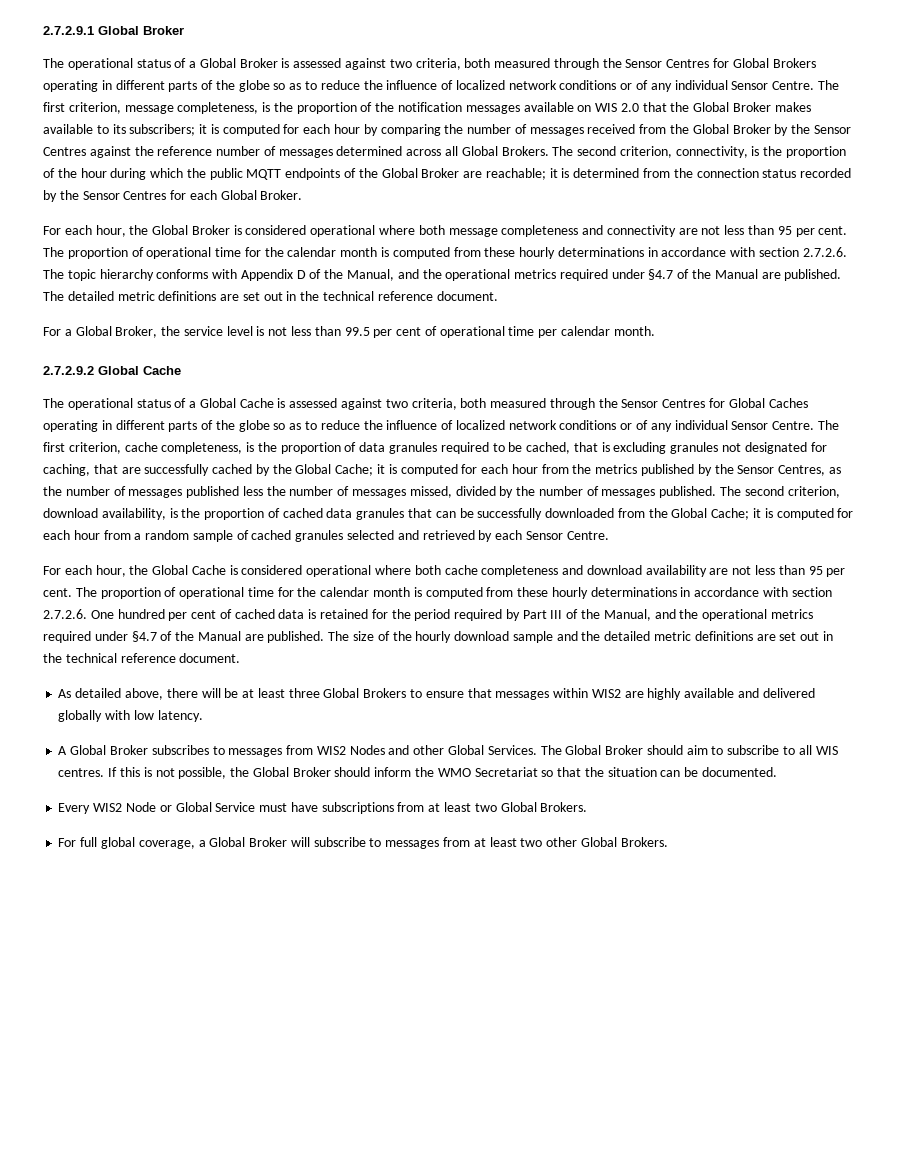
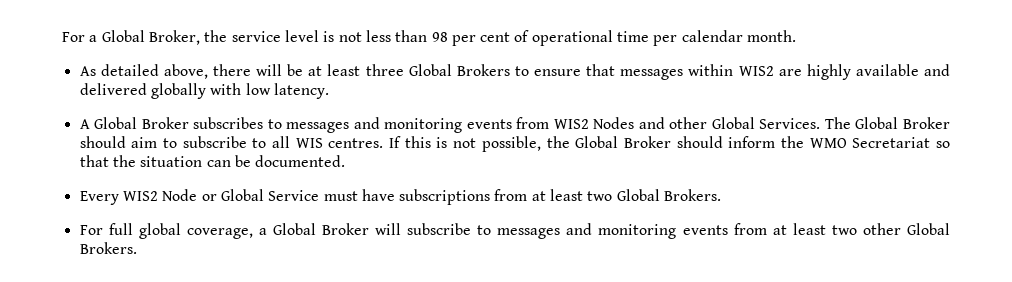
[43,26,184,35] [43,58,816,70] [43,80,839,92] [43,102,811,114] [43,124,851,136] [43,146,847,158] [43,168,852,180] [43,190,303,202] [43,225,848,237] [43,247,847,259] [43,269,842,281] [43,291,498,301] 2.7.2.9.1 Global Broker // The operational status of a Global Broker is assessed against two criteria, both measured through the Sensor Centres for Global Brokers operating in different parts of the globe so as to reduce the influence of localized network conditions or of any individual Sensor Centre. The first criterion, message completeness, is the proportion of the notification messages available on WIS 2.0 that the Global Broker makes available to its subscribers; it is computed for each hour by comparing the number of messages received from the Global Broker by the Sensor Centres against the reference number of messages determined across all Global Brokers. The second criterion, connectivity, is the proportion of the hour during which the public MQTT endpoints of the Global Broker are reachable; it is determined from the connection status recorded by the Sensor Centres for each Global Broker. // For each hour, the Global Broker is considered operational where both message completeness and connectivity are not less than 95 per cent. The proportion of operational time for the calendar month is computed from these hourly determinations in accordance with section 2.7.2.6. The topic hierarchy conforms with Appendix D of the Manual, and the operational metrics required under §4.7 of the Manual are published. The detailed metric definitions are set out in the technical reference document. // -> (62, 37) none
[344,327,370,336] 99.5 -> [431,32,448,42] 98
[43,366,181,375] [43,398,808,410] [43,420,839,432] [43,442,827,454] [43,464,841,476] [43,486,840,498] [43,508,854,520] [43,530,609,542] [43,565,846,577] [43,587,832,599] [43,609,813,621] [43,631,833,643] [43,653,241,663] // 2.7.2.9.2 Global Cache // The operational status of a Global Cache is assessed against two criteria, both measured through the Sensor Centres for Global Caches operating in different parts of the globe so as to reduce the influence of localized network conditions or of any individual Sensor Centre. The first criterion, cache completeness, is the proportion of data granules required to be cached, that is excluding granules not designated for caching, that are successfully cached by the Global Cache; it is computed for each hour from the metrics published by the Sensor Centres, as the number of messages published less the number of messages missed, divided by the number of messages published. The second criterion, download availability, is the proportion of cached data granules that can be successfully downloaded from the Global Cache; it is computed for each hour from a random sample of cached granules selected and retrieved by each Sensor Centre. // For each hour, the Global Cache is considered operational where both cache completeness and download availability are not less than 95 per cent. The proportion of operational time for the calendar month is computed from these hourly determinations in accordance with section 2.7.2.6. One hundred per cent of cached data is retained for the period required by Part III of the Manual, and the operational metrics required under §4.7 of the Manual are published. The size of the hourly download sample and the detailed metric definitions are set out in the technical reference document. -> (797, 36) none
(283, 752) none -> [353,117,512,133] and monitoring events
(440, 844) none -> [566,223,728,239] and monitoring events

